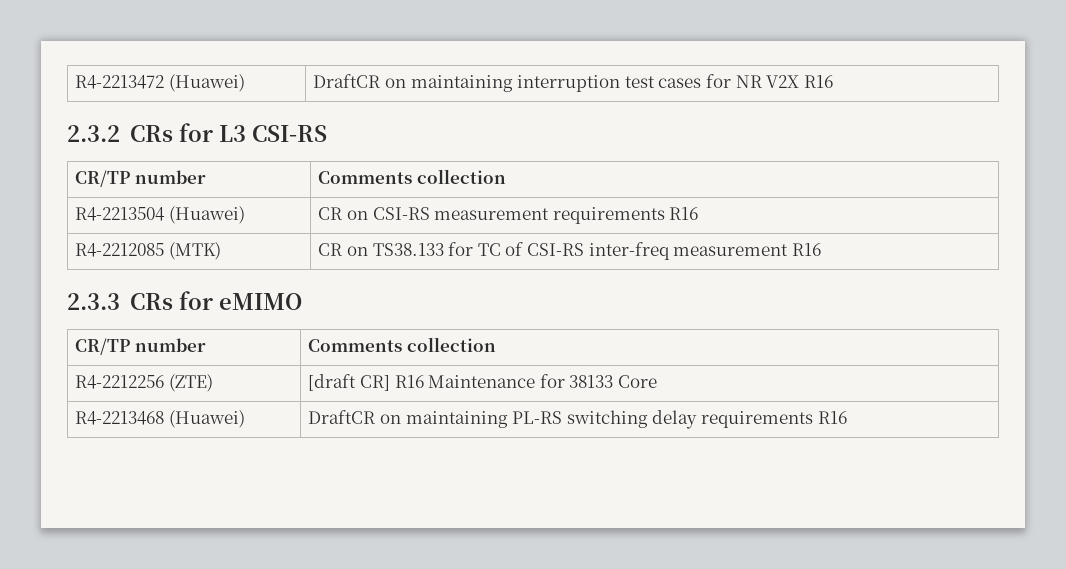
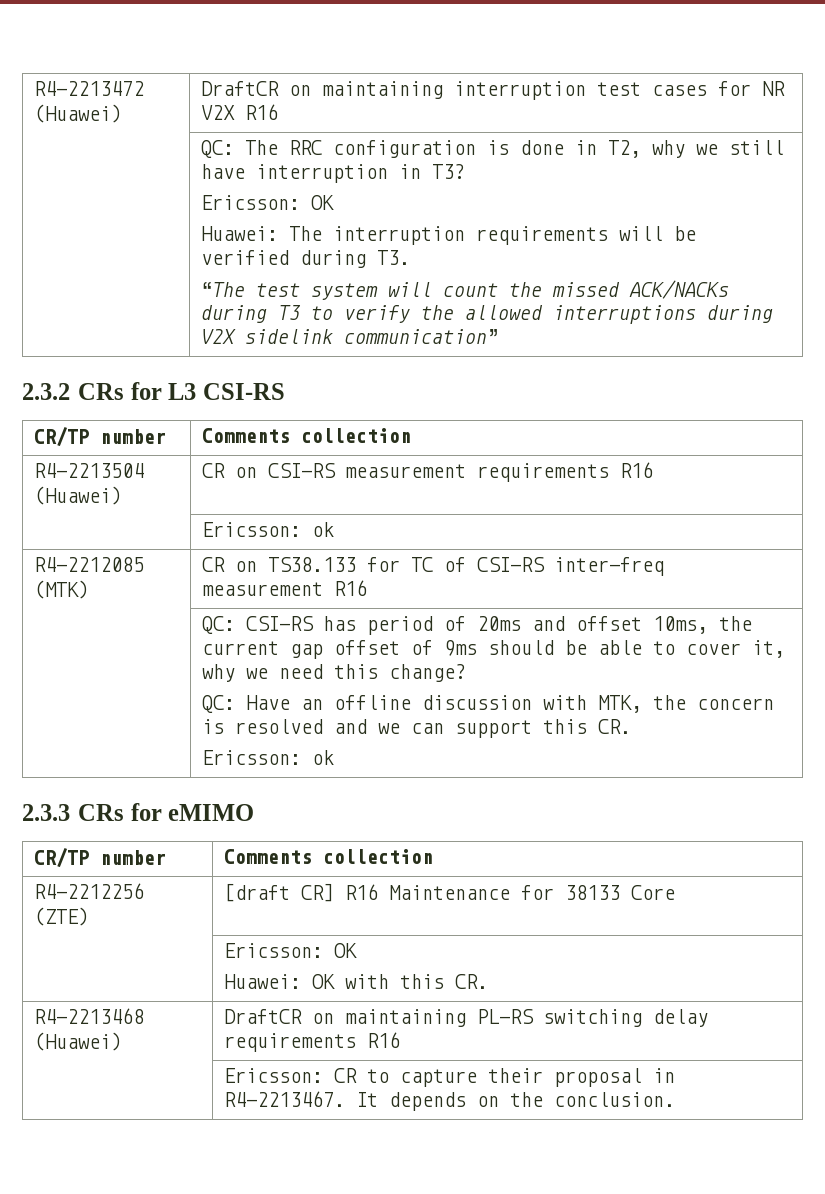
(833, 81) none -> [200,140,784,158] [200,164,465,183] [200,195,334,210] [200,226,696,245] [200,250,410,268] [200,280,729,300] [200,305,773,324] [200,329,498,344] // | QC: The RRC configuration is done in T2, why we still have interruption in T3? // Ericsson: OK // Huawei: The interruption requirements will be verified during T3. // “The test system will count the missed ACK/NACKs during T3 to verify the allowed interruptions during V2X sidelink communication”
(699, 213) none -> [201,522,334,537] // | Ericsson: ok
(821, 249) none -> [201,616,752,635] [201,640,785,659] [201,664,466,682] [201,695,774,713] [201,719,631,738] [201,750,334,765] // | QC: CSI-RS has period of 20ms and offset 10ms, the current gap offset of 9ms should be able to cover it, why we need this change? // QC: Have an offline discussion with MTK, the concern is resolved and we can support this CR. // Ericsson: ok
(658, 381) none -> [223,943,357,958] [223,974,488,989] // | Ericsson: OK // Huawei: OK with this CR.
(847, 417) none -> [223,1068,675,1087] [223,1091,675,1111] // | Ericsson: CR to capture their proposal in R4-2213467. It depends on the conclusion.

